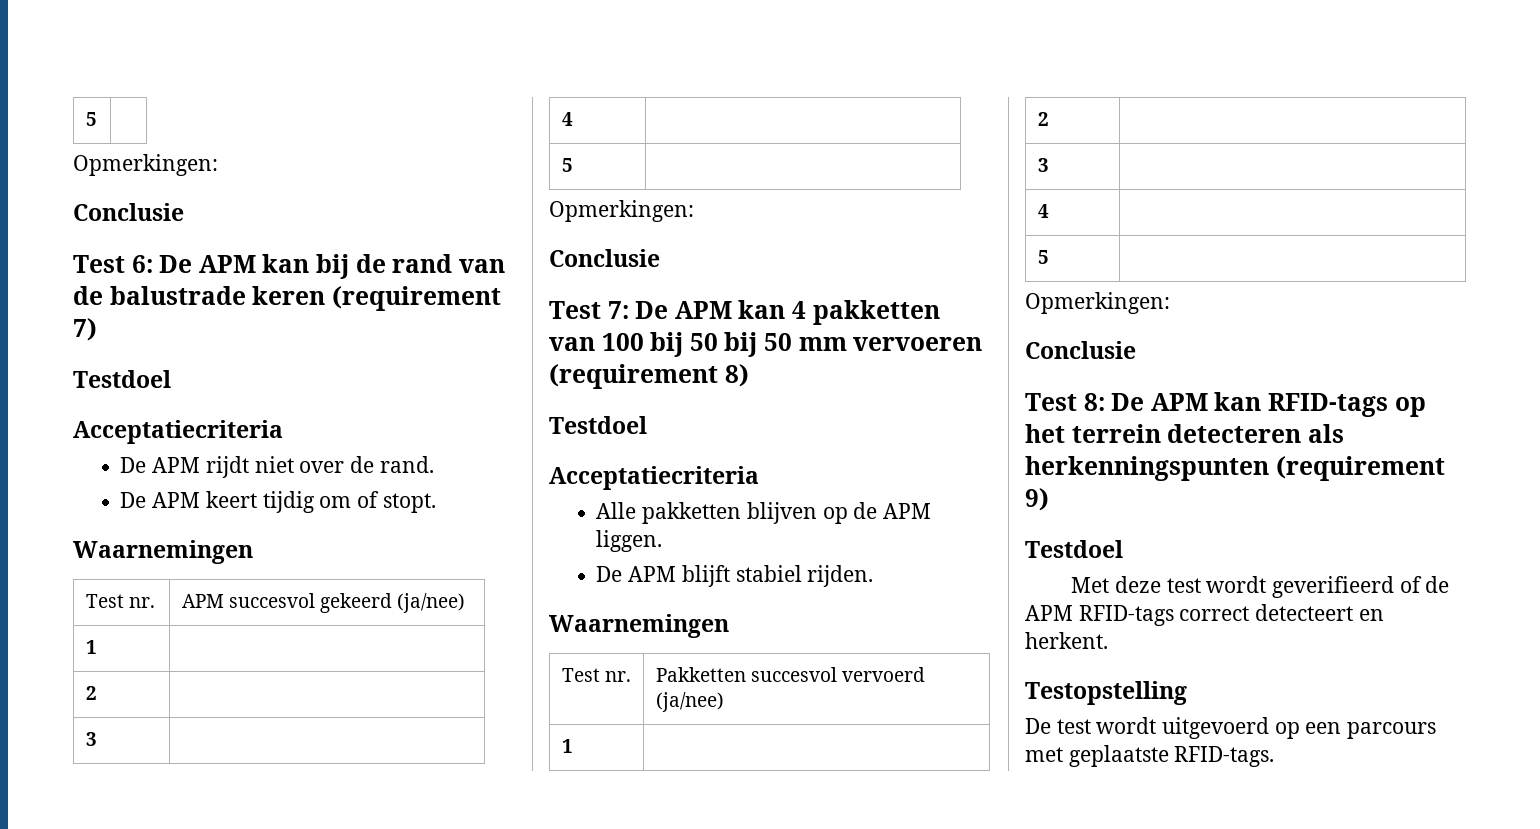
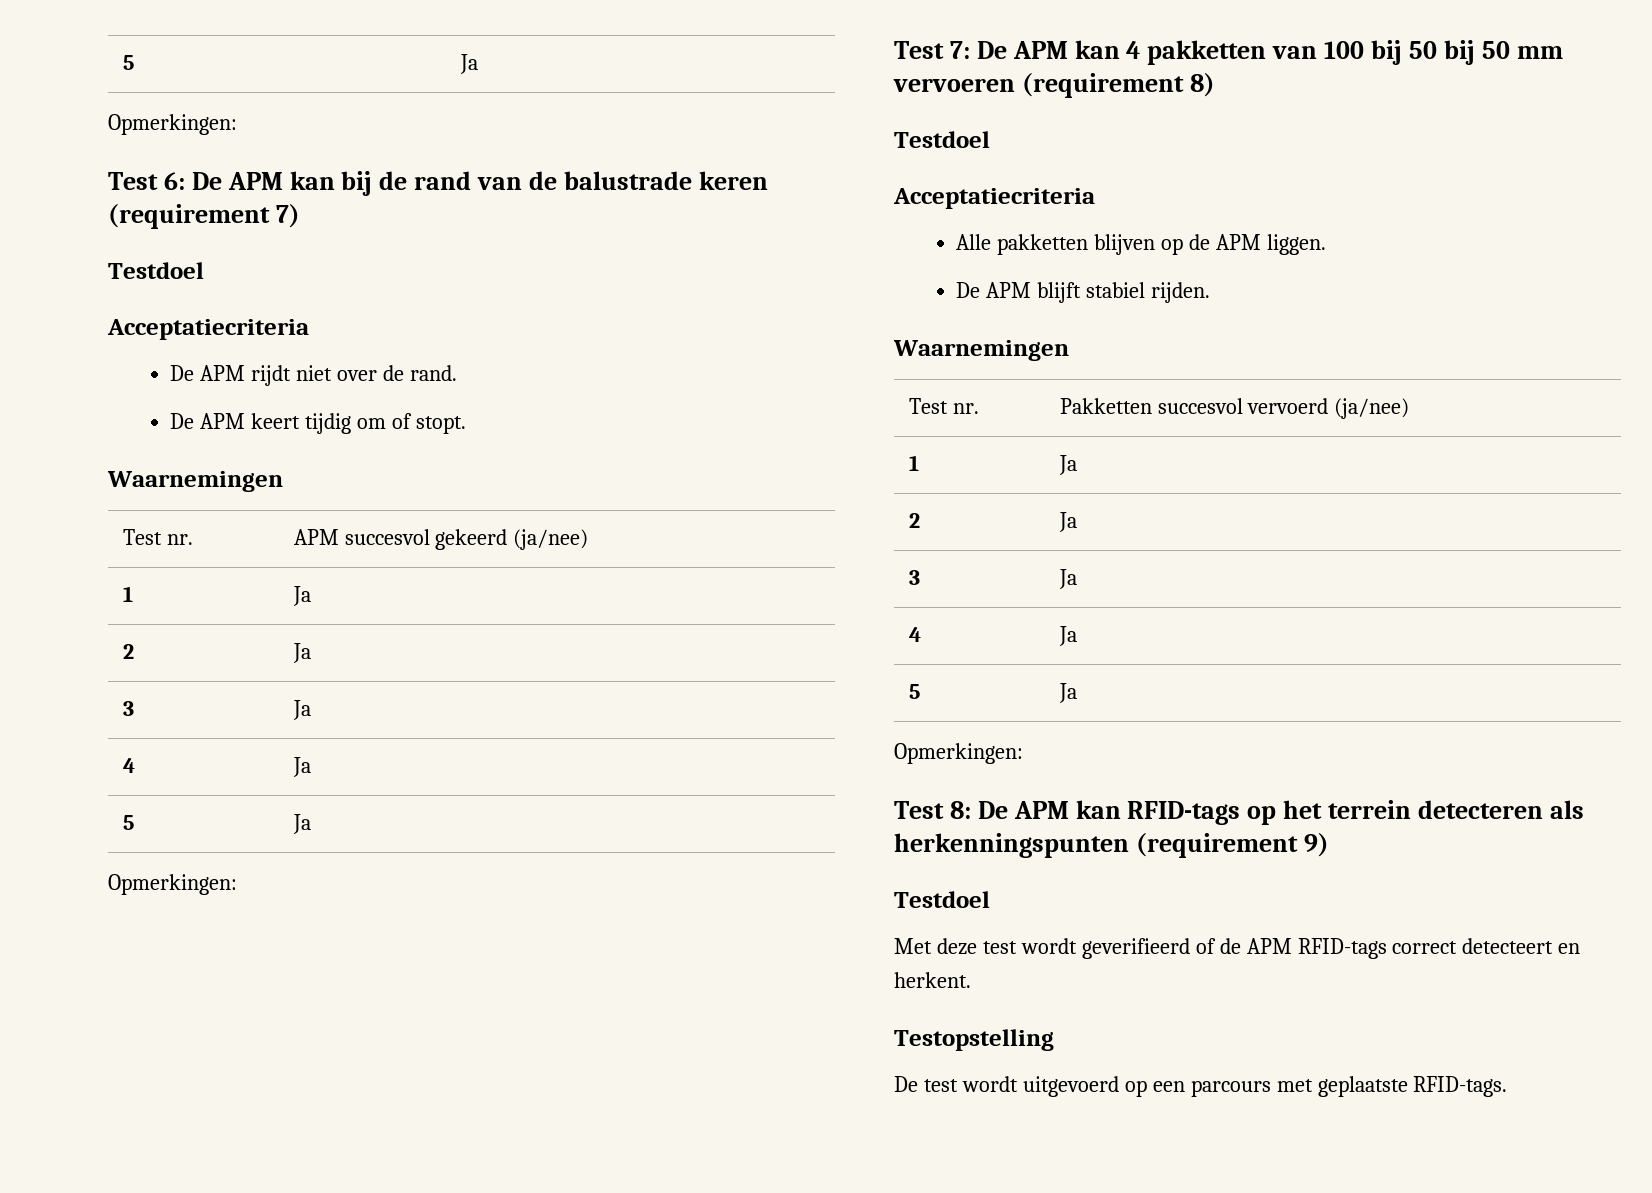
[85,112,97,126] [73,154,218,176] [73,203,184,221] 5 | // Opmerkingen: // Conclusie -> [122,55,134,70] [459,54,478,74] [108,114,237,135] 5 | Ja // Opmerkingen:
[85,686,97,700] [85,732,97,746] [561,112,573,126] [561,158,573,172] [549,200,694,222] [549,249,660,267] // 2 | // 3 | // 4 | // 5 | // Opmerkingen: // Conclusie -> [292,586,311,606] [122,644,134,659] [292,643,311,663] [122,701,134,716] [292,700,311,720] [122,758,135,773] [292,757,311,777] [122,815,134,830] [292,814,311,834] [108,874,237,895] Ja // 2 | Ja // 3 | Ja // 4 | Ja // 5 | Ja // Opmerkingen:
[1037,112,1049,126] [1037,158,1049,172] [1037,204,1049,218] [1037,250,1049,264] [1025,292,1170,314] [1025,341,1136,359] // 2 | // 3 | // 4 | // 5 | // Opmerkingen: // Conclusie -> [1058,455,1077,475] [908,513,920,528] [1058,512,1077,532] [908,570,920,585] [1058,569,1077,589] [908,627,921,642] [1058,626,1077,646] [908,684,920,699] [1058,683,1077,703] [894,743,1023,764] Ja // 2 | Ja // 3 | Ja // 4 | Ja // 5 | Ja // Opmerkingen:

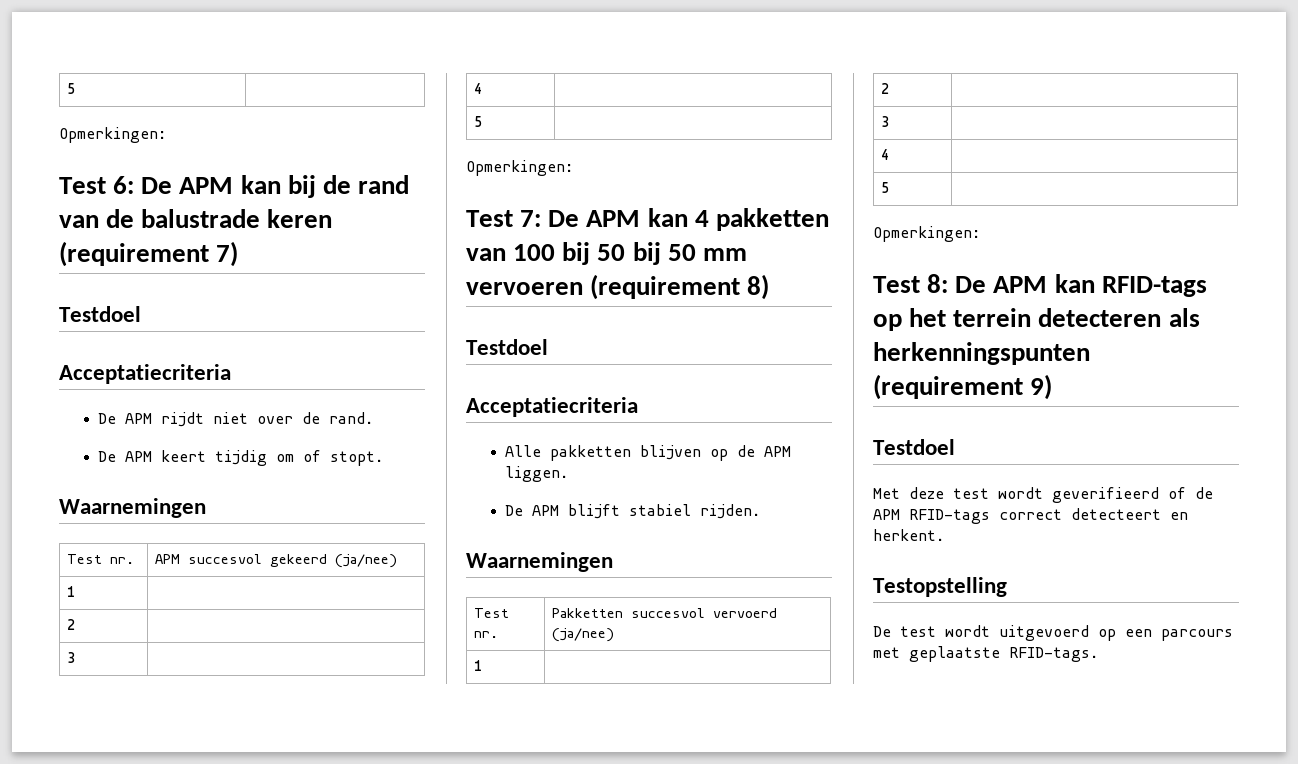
[122,55,134,70] [459,54,478,74] 5 | Ja -> [66,83,75,94] 5 |
[292,586,311,606] [122,644,134,659] [292,643,311,663] [122,701,134,716] [292,700,311,720] [122,758,135,773] [292,757,311,777] [122,815,134,830] [292,814,311,834] Ja // 2 | Ja // 3 | Ja // 4 | Ja // 5 | Ja -> [66,619,75,630] [66,652,75,663] [473,83,482,94] [473,116,482,127] // 2 | // 3 | // 4 | // 5 |
[1058,455,1077,475] [908,513,920,528] [1058,512,1077,532] [908,570,920,585] [1058,569,1077,589] [908,627,921,642] [1058,626,1077,646] [908,684,920,699] [1058,683,1077,703] Ja // 2 | Ja // 3 | Ja // 4 | Ja // 5 | Ja -> [880,83,889,94] [880,116,889,127] [880,149,889,160] [880,182,889,193] // 2 | // 3 | // 4 | // 5 |

